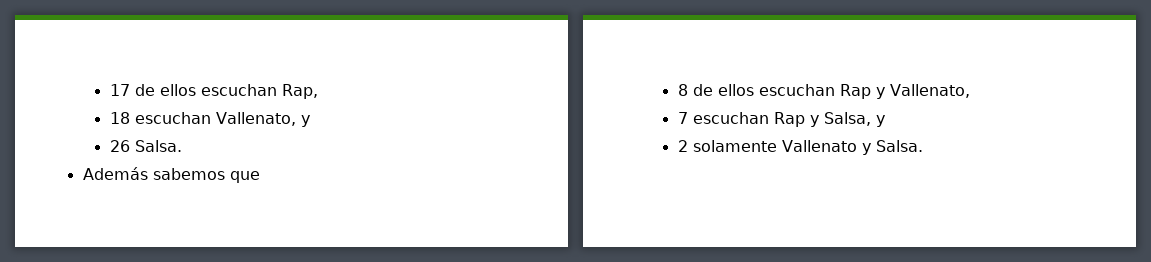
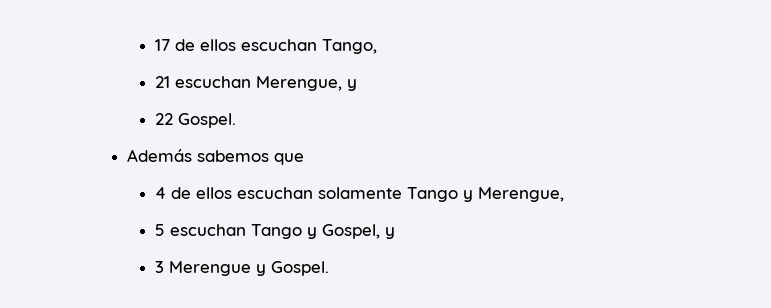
[281,84,318,99] [109,112,310,127] [109,140,182,152] Rap, // 18 escuchan Vallenato, y // 26 Salsa. -> [321,39,377,54] [154,76,357,91] [154,113,236,128] Tango, // 21 escuchan Merengue, y // 22 Gospel.
[677,84,970,99] [677,112,885,127] [677,140,923,155] 8 de ellos escuchan Rap y Vallenato, // 7 escuchan Rap y Salsa, y // 2 solamente Vallenato y Salsa. -> [154,187,564,202] [154,224,395,239] [154,261,329,276] 4 de ellos escuchan solamente Tango y Merengue, // 5 escuchan Tango y Gospel, y // 3 Merengue y Gospel.

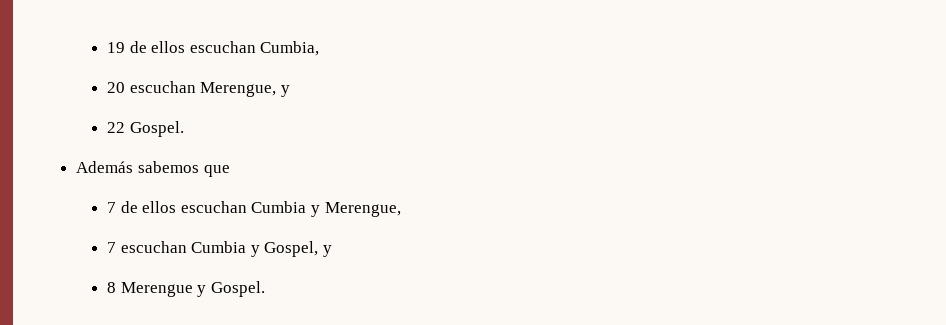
[154,39,377,54] [154,76,170,88] 17 de ellos escuchan Tango, // 21 -> [107,41,320,56] [107,82,126,93] 19 de ellos escuchan Cumbia, // 20
[154,187,458,202] 4 de ellos escuchan solamente Tango -> [107,201,307,213] 7 de ellos escuchan Cumbia
[154,224,302,239] 5 escuchan Tango -> [107,241,247,253] 7 escuchan Cumbia
[154,261,164,273] 3 -> [107,282,117,293] 8

